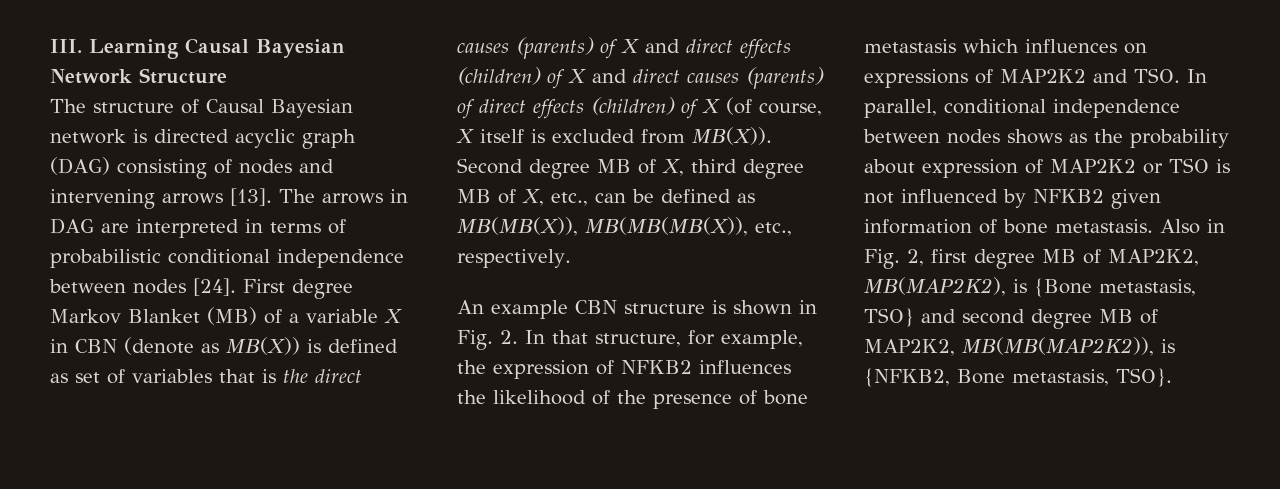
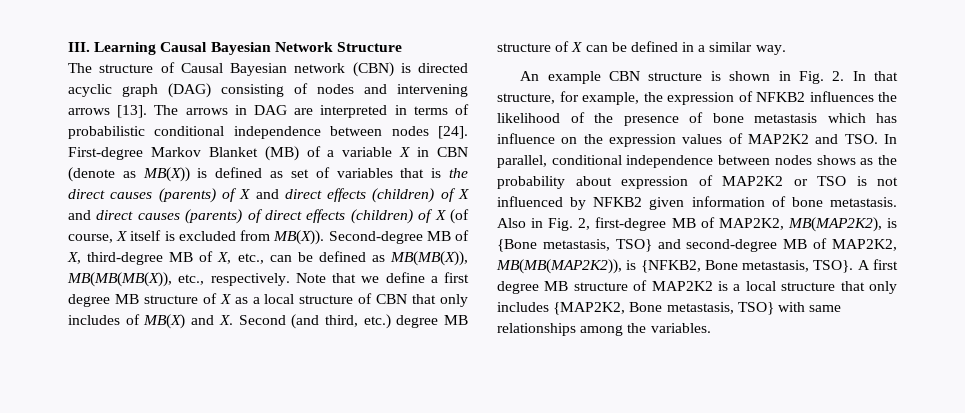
(126, 136) none -> [352,62,394,77] (CBN)
[243,279,353,299] First degree -> [68,147,143,160] First-degree
[457,158,804,179] Second degree MB of X, third degree -> [328,230,469,244] [67,252,164,265] Second-degree MB of X, third-degree
(571, 258) none -> [295,272,469,283] [68,293,468,307] [68,314,468,329] [497,41,786,55] Note that we define a first degree MB structure of X as a local structure of CBN that only includes of MB(X) and X. Second (and third, etc.) degree MB structure of X can be defined in a similar way.
[1025,39,1147,54] [864,69,968,88] influences on expressions -> [876,113,897,123] [497,133,723,147] has influence on the expression values
[931,249,1035,269] first degree -> [595,217,667,231] first-degree
[962,309,1092,329] second degree -> [686,239,778,252] second-degree
(1172, 377) none -> [857,259,898,270] [497,280,897,294] [497,302,842,315] [497,323,711,336] A first degree MB structure of MAP2K2 is a local structure that only includes {MAP2K2, Bone metastasis, TSO} with same relationships among the variables.

